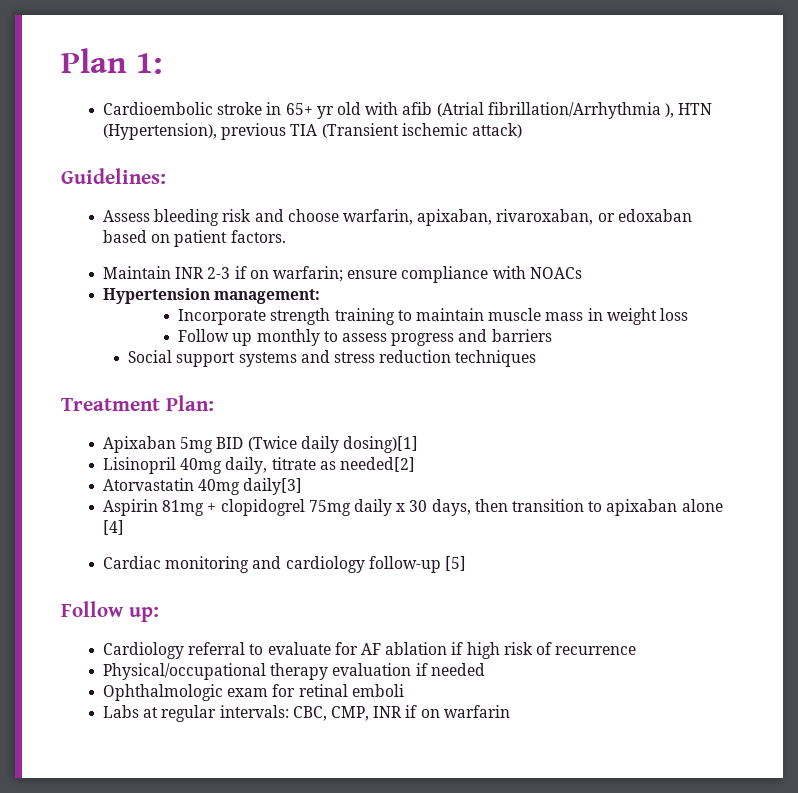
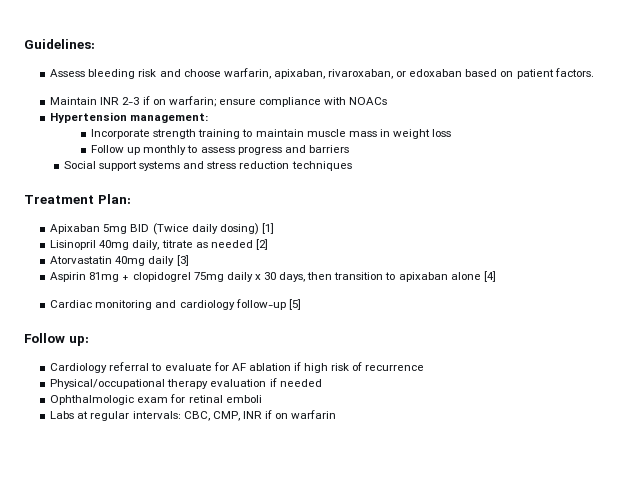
[61,48,162,74] [103,102,713,119] [103,123,523,140] Plan 1: // Cardioembolic stroke in 65+ yr old with afib (Atrial fibrillation/Arrhythmia ), HTN (Hypertension), previous TIA (Transient ischemic attack) // -> (24, 44) none
[343,436,419,453] dosing)[1] -> [219,223,274,235] dosing) [1]
[340,457,416,472] needed[2] -> [210,239,268,250] needed [2]
[243,478,303,495] daily[3] -> [148,255,189,266] daily [3]

